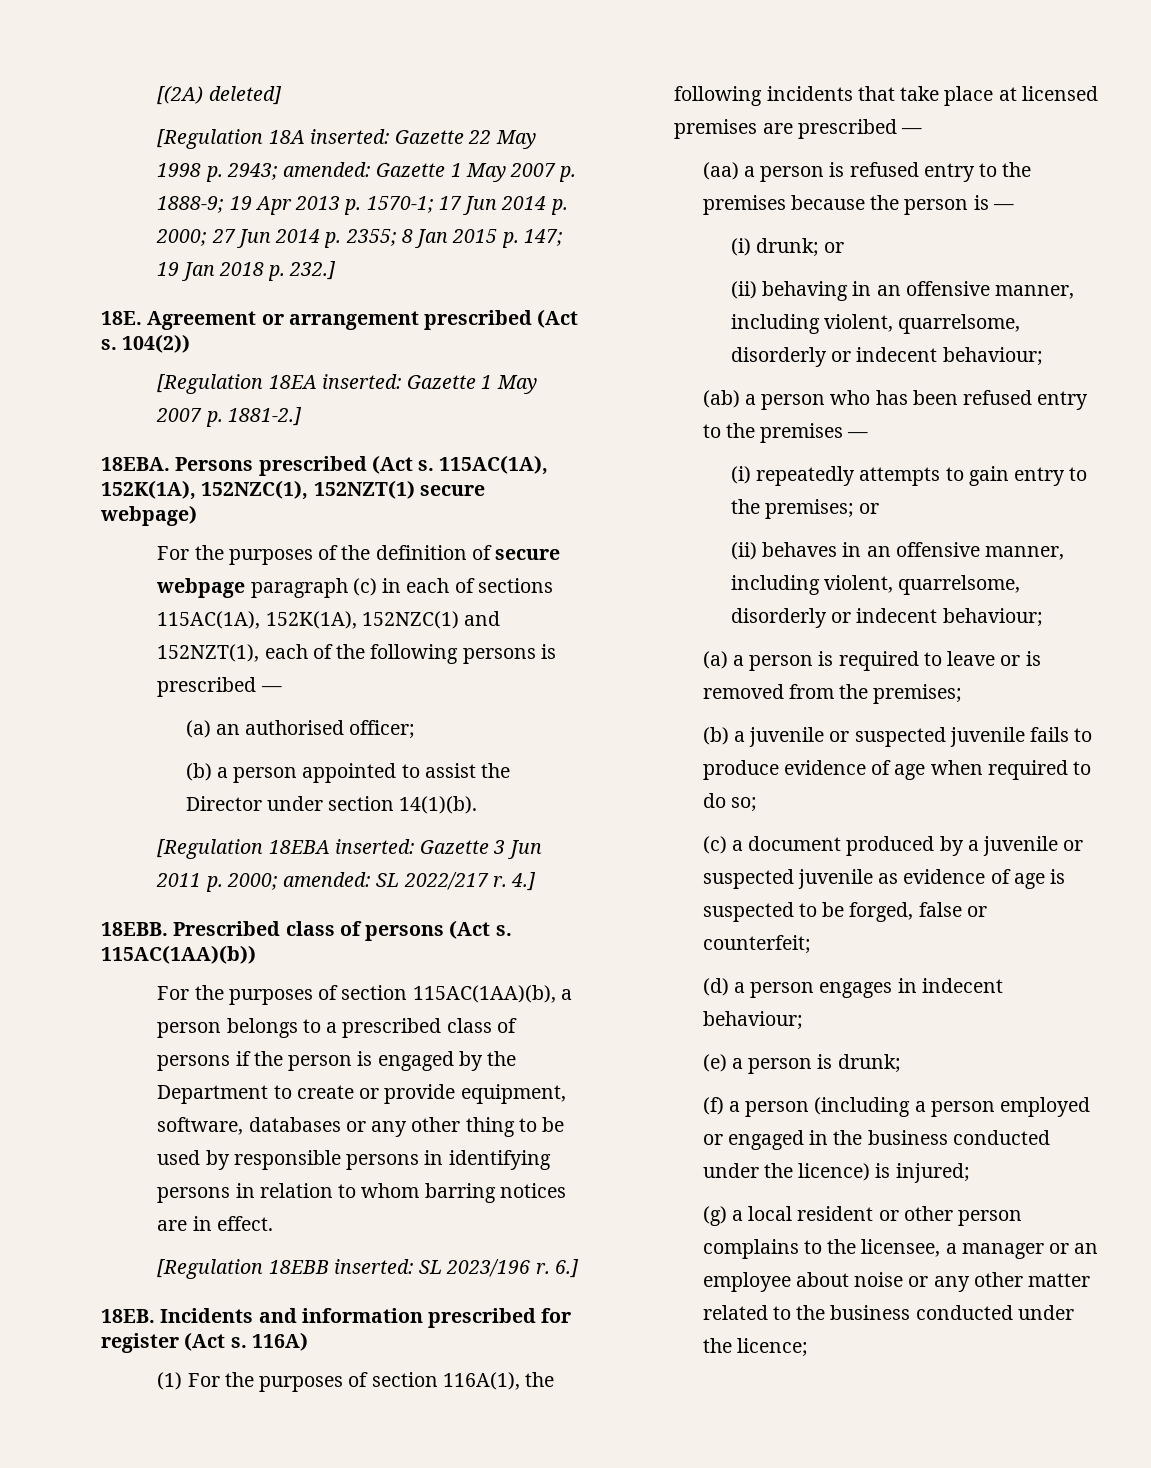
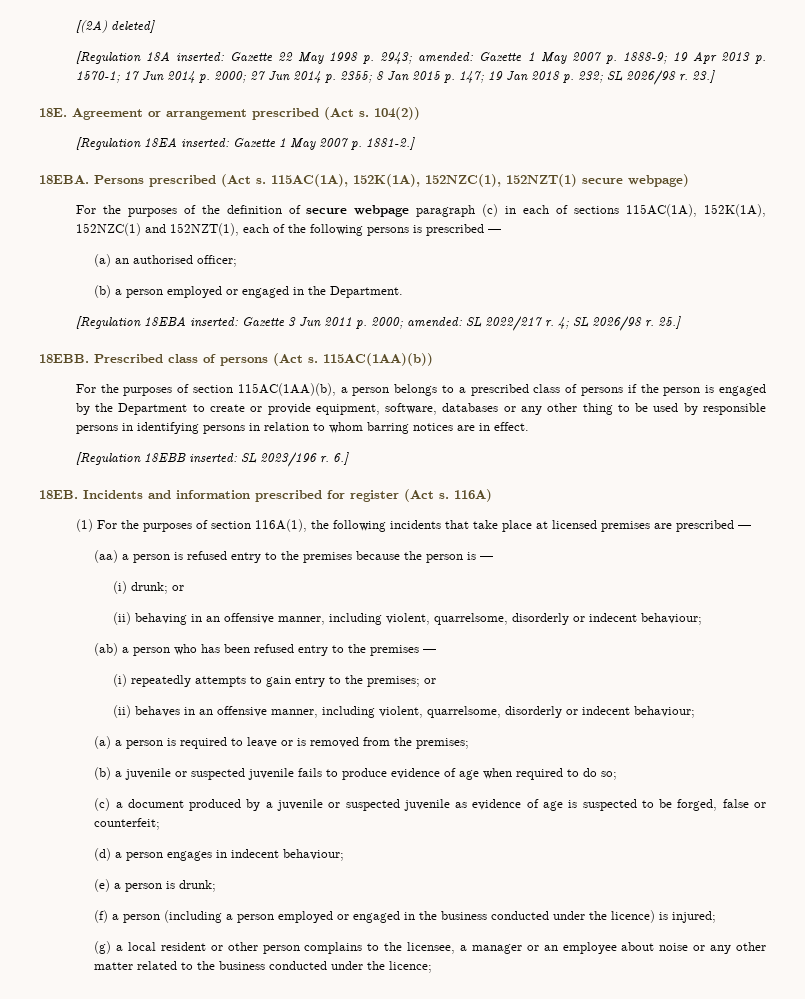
[289,261,337,280] 232.] -> [577,70,715,85] 232; SL 2026/98 r. 23.]
[302,763,511,783] [185,796,478,814] appointed to assist the Director under section 14(1)(b). -> [167,286,404,298] employed or engaged in the Department.
[511,872,537,891] 4.] -> [557,316,681,331] 4; SL 2026/98 r. 25.]

